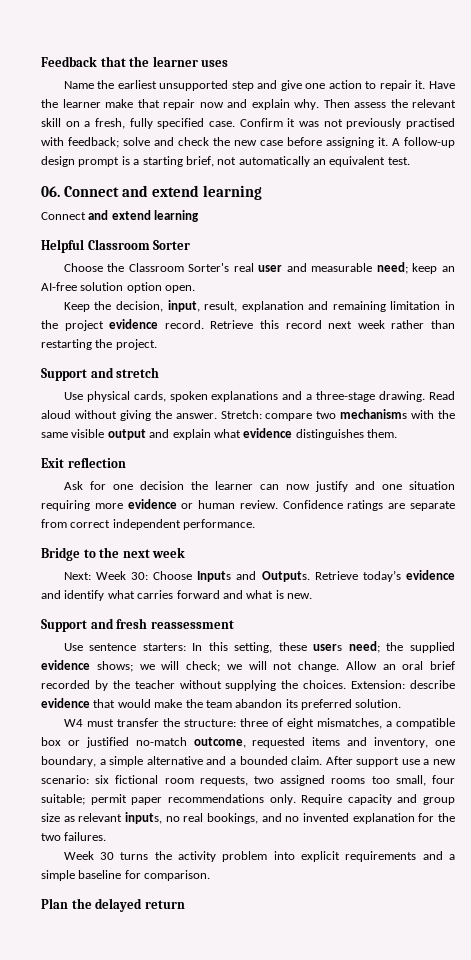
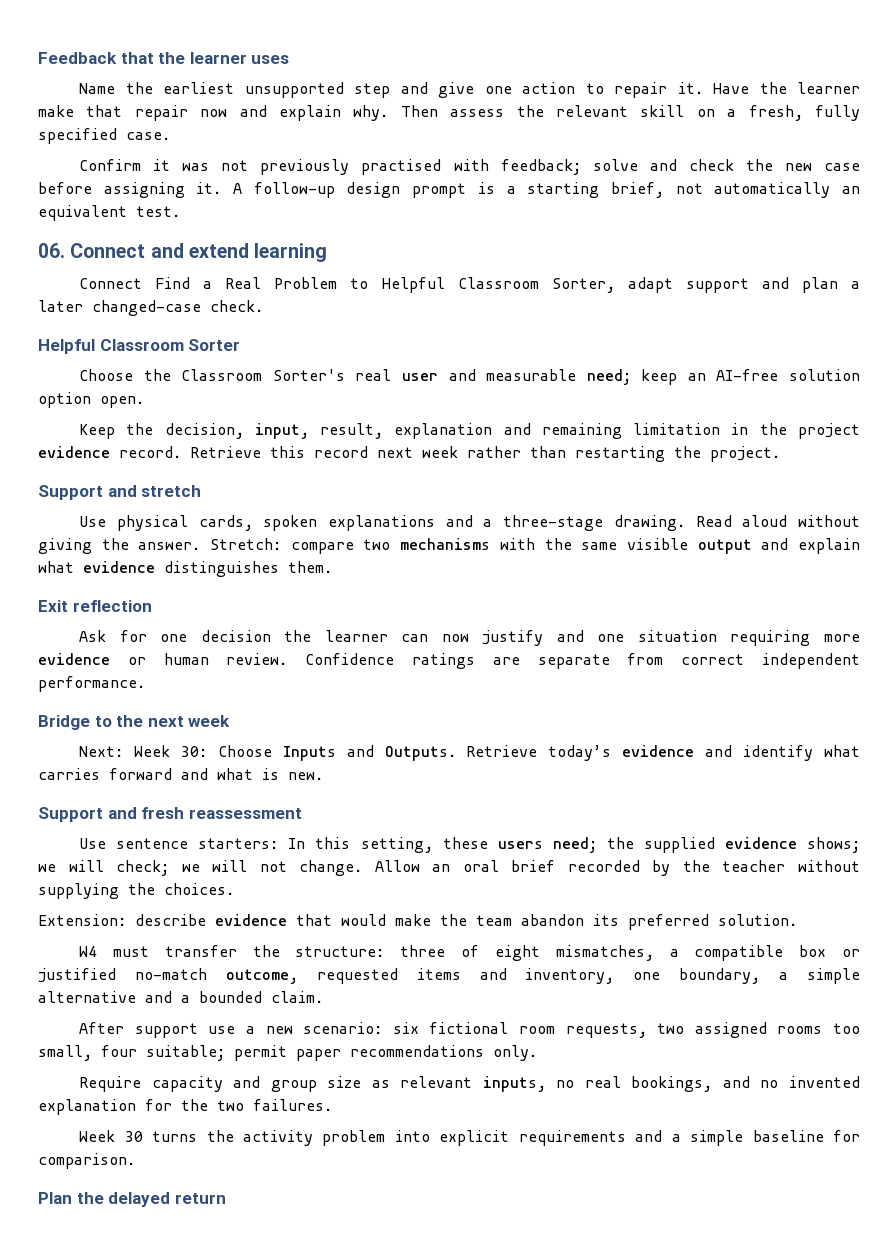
(235, 124) none -> (170, 136) //
[88,210,200,222] and extend learning -> [155,277,861,293] [38,300,263,316] Find a Real Problem to Helpful Classroom Sorter, adapt support and plan a later changed-case check.
(347, 684) none -> (234, 889) //
(323, 760) none -> (323, 997) //
(296, 799) none -> (537, 1053) //

